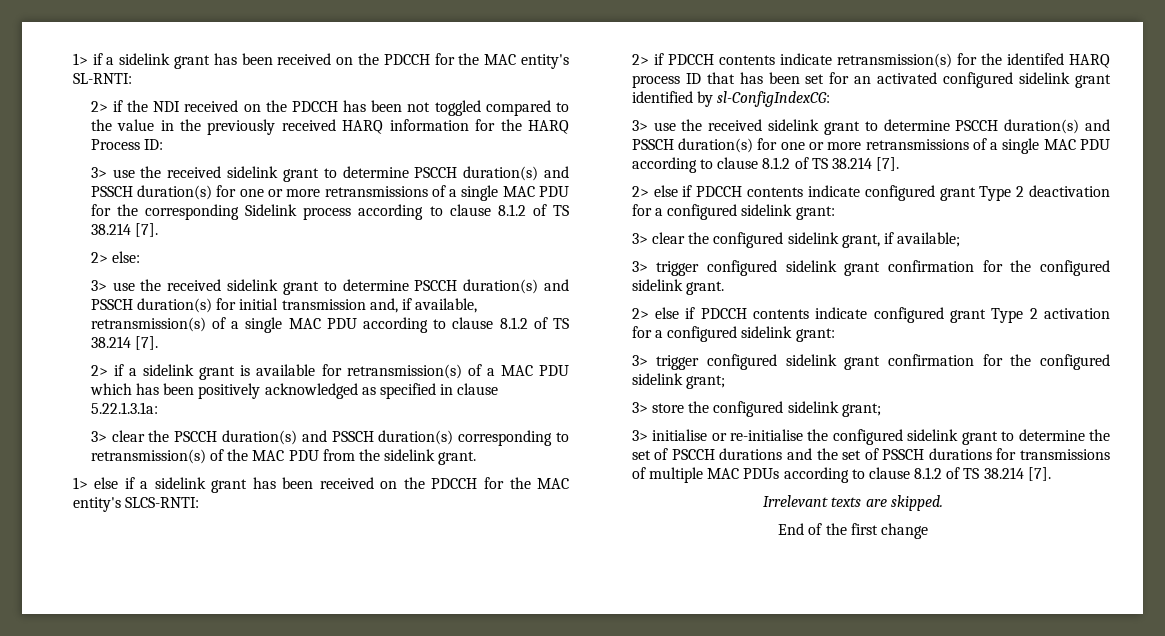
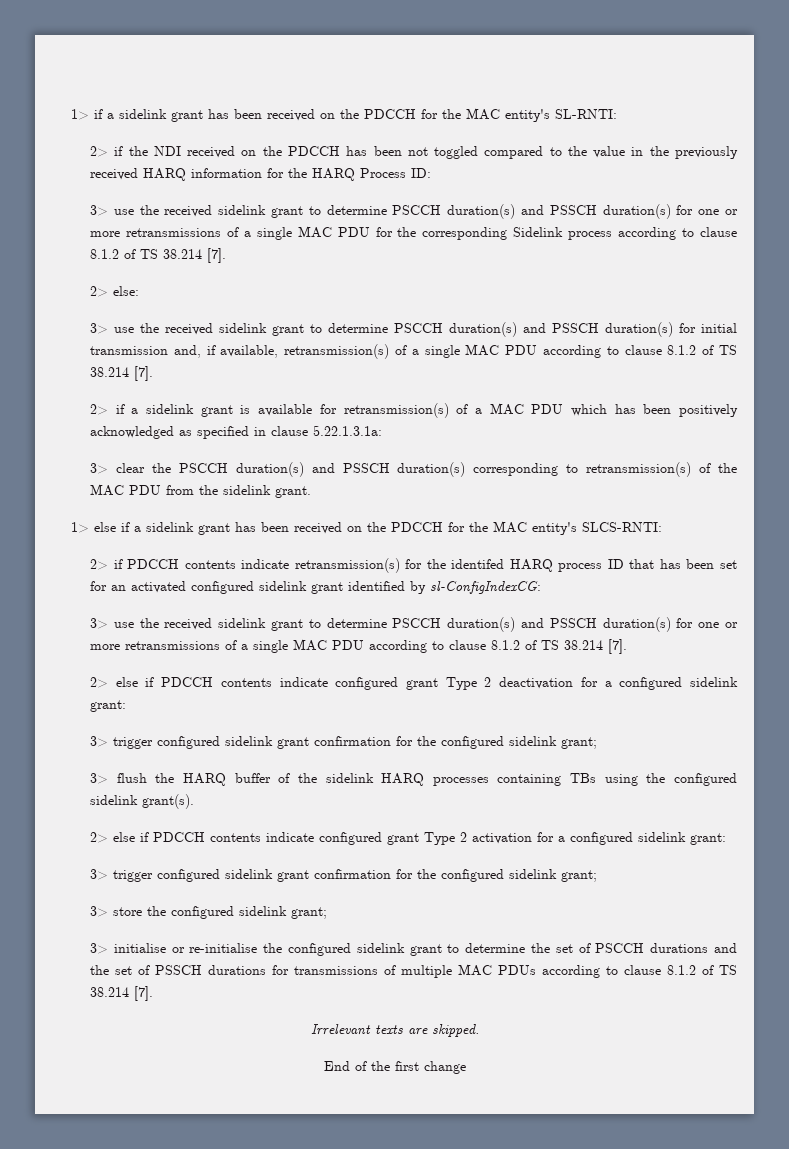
[631,232,961,248] // 3> clear the configured sidelink grant, if available; -> (127, 706) none
[685,281,724,295] grant. -> [561,737,598,749] [90,773,737,786] [90,794,195,809] grant; // 3> flush the HARQ buffer of the sidelink HARQ processes containing TBs using the configured sidelink grant(s).

